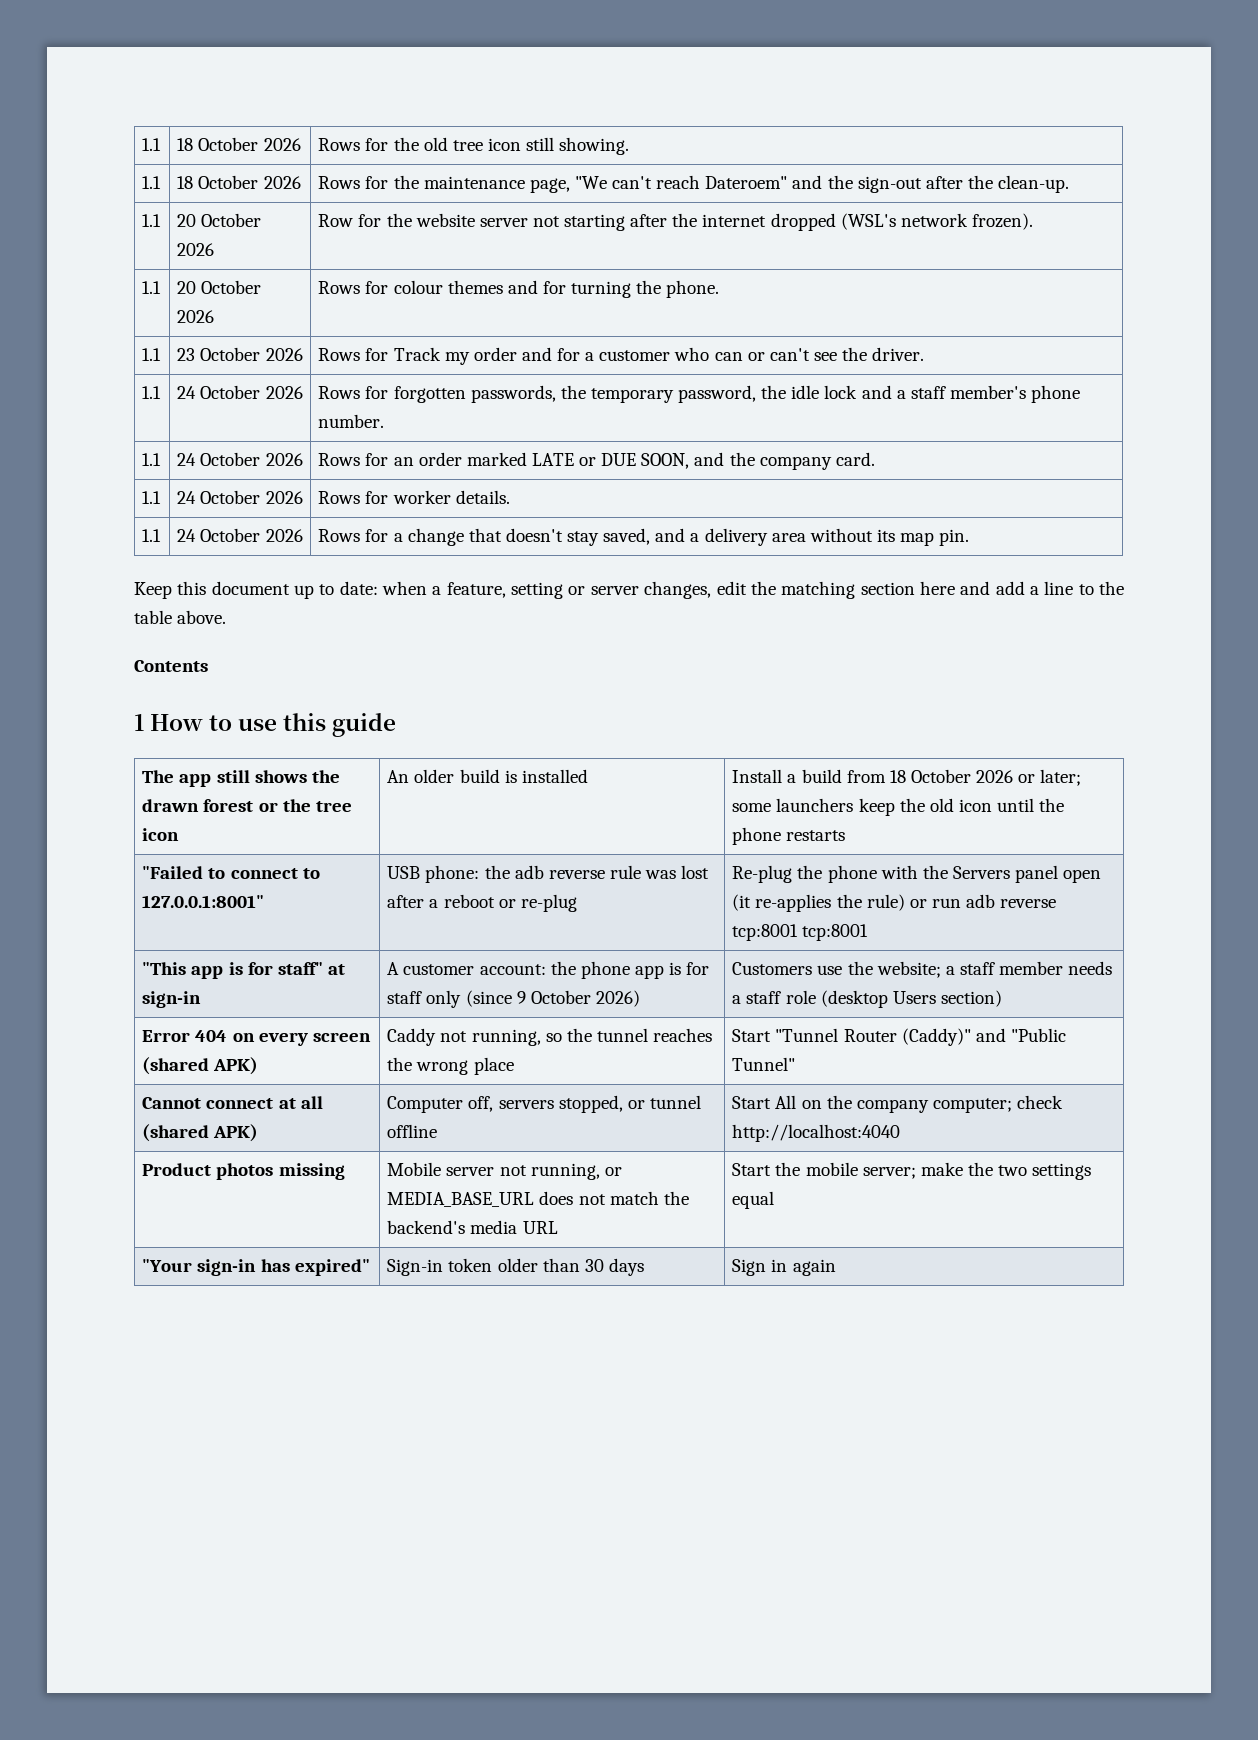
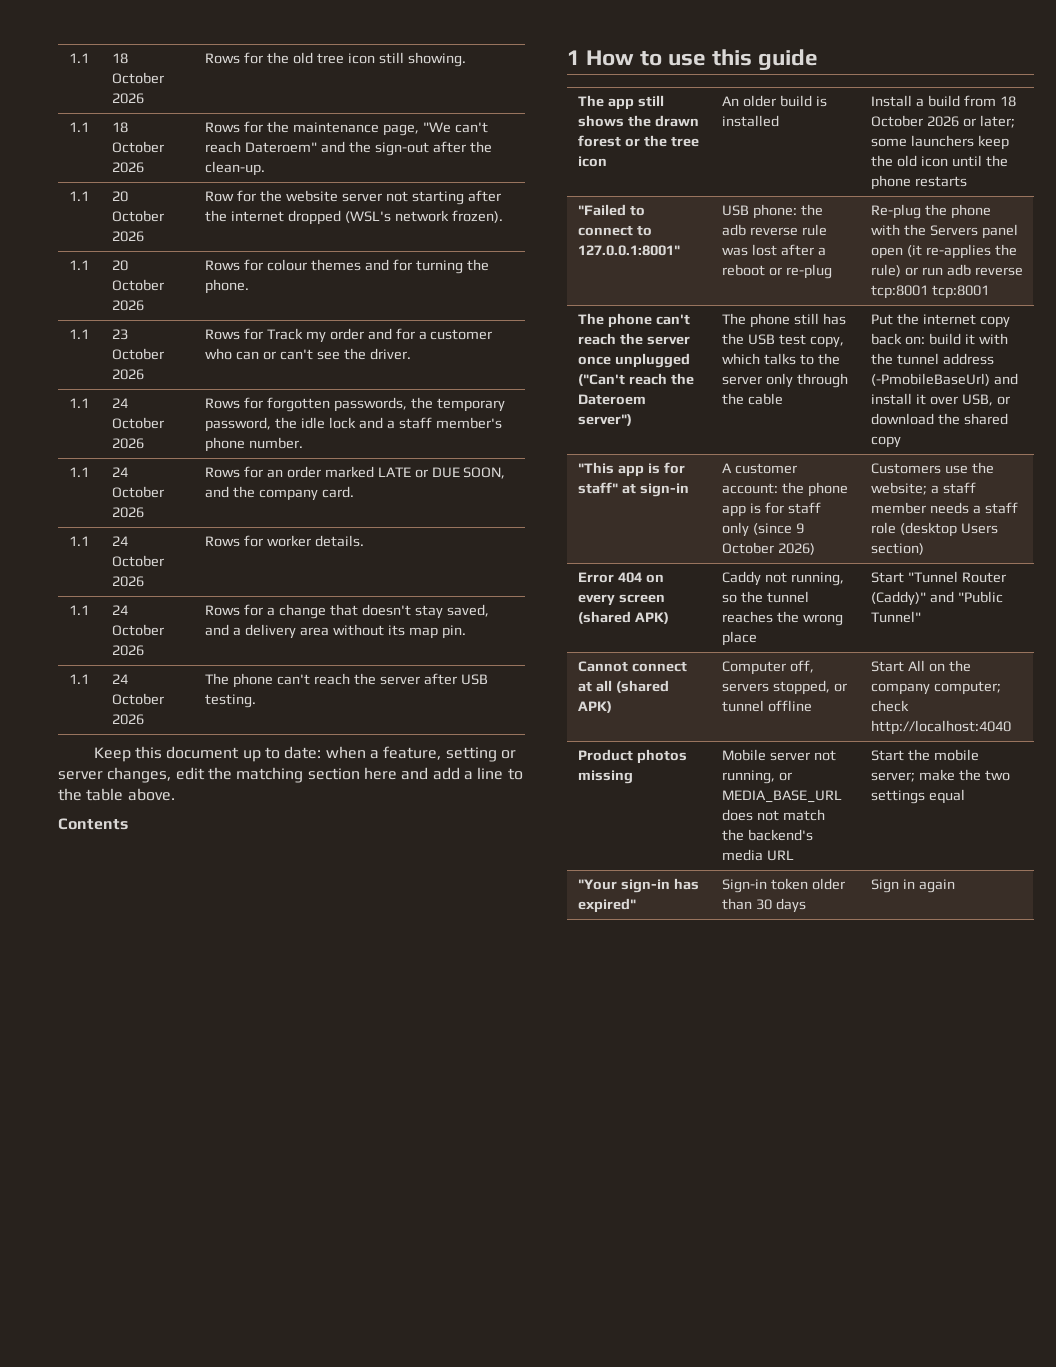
(970, 537) none -> [69,674,90,684] [112,674,129,684] [112,693,165,705] [112,714,145,725] [205,673,488,688] [205,694,257,708] // 1.1 | 24 October 2026 | The phone can't reach the server after USB testing.
(869, 932) none -> [578,313,690,328] [578,333,690,345] [578,353,691,368] [578,373,694,386] [578,394,647,405] [578,414,633,426] [722,313,846,328] [722,333,844,348] [722,353,840,365] [722,373,848,388] [722,393,784,405] [871,313,1010,328] [871,333,1008,345] [871,353,994,365] [871,373,1019,386] [871,393,1010,406] [871,413,1008,425] [871,436,902,448] // The phone can't reach the server once unplugged ("Can't reach the Dateroem server") | The phone still has the USB test copy, which talks to the server only through the cable | Put the internet copy back on: build it with the tunnel address (-PmobileBaseUrl) and install it over USB, or download the shared copy

